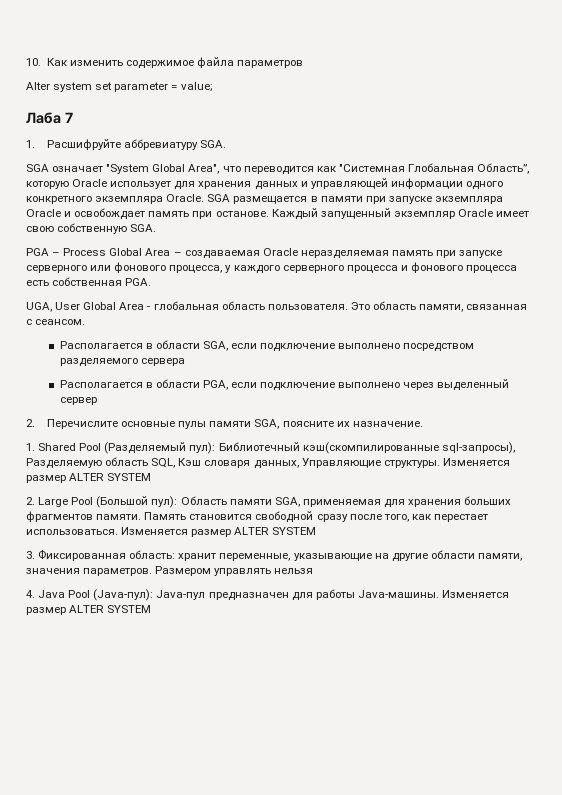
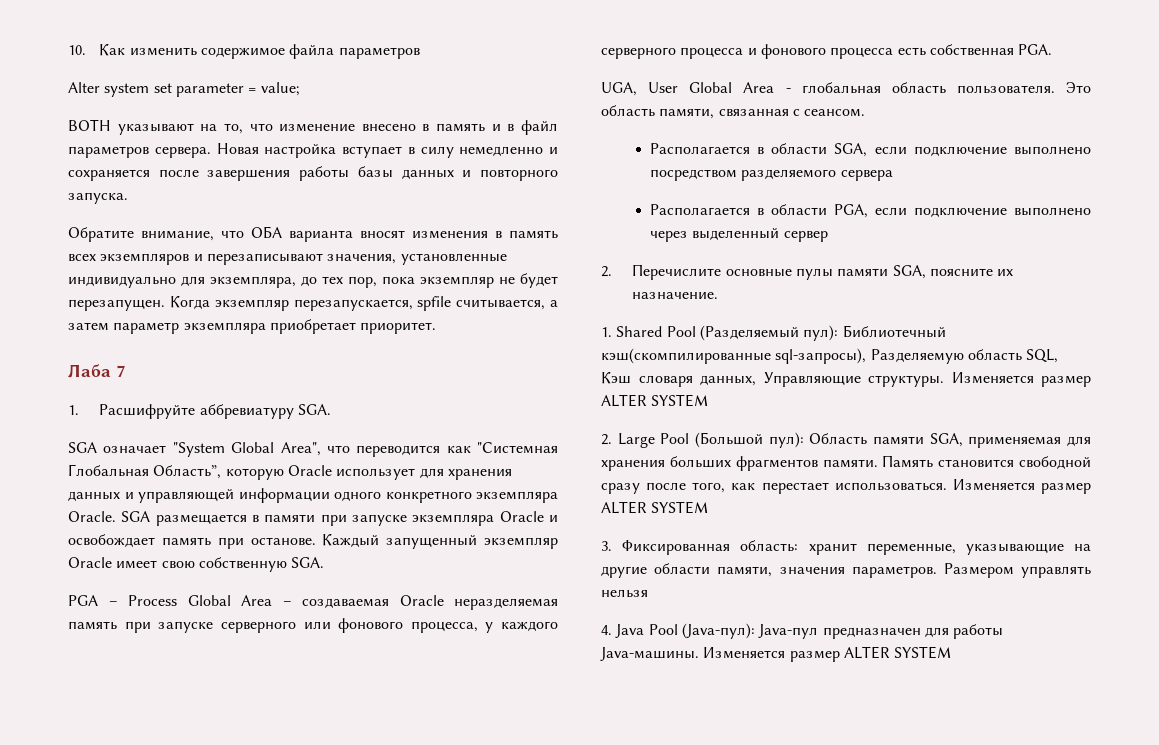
(213, 87) none -> [68,119,558,135] [68,143,558,158] [68,166,558,181] [68,192,128,204] [68,226,558,242] [68,253,507,265] [68,273,558,288] [68,296,558,311] [68,319,437,334] // BOTH указывают на то, что изменение внесено в память и в файл параметров сервера. Новая настройка вступает в силу немедленно и сохраняется после завершения работы базы данных и повторного запуска. // Обратите внимание, что ОБА варианта вносят изменения в память всех экземпляров и перезаписывают значения, установленные индивидуально для экземпляра, до тех пор, пока экземпляр не будет перезапущен. Когда экземпляр перезапускается, spfile считывается, а затем параметр экземпляра приобретает приоритет.

